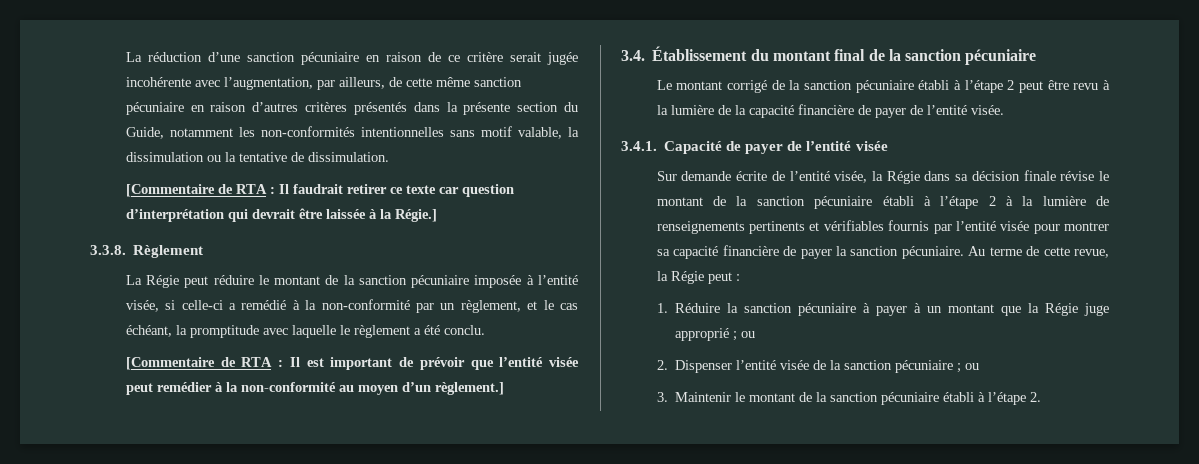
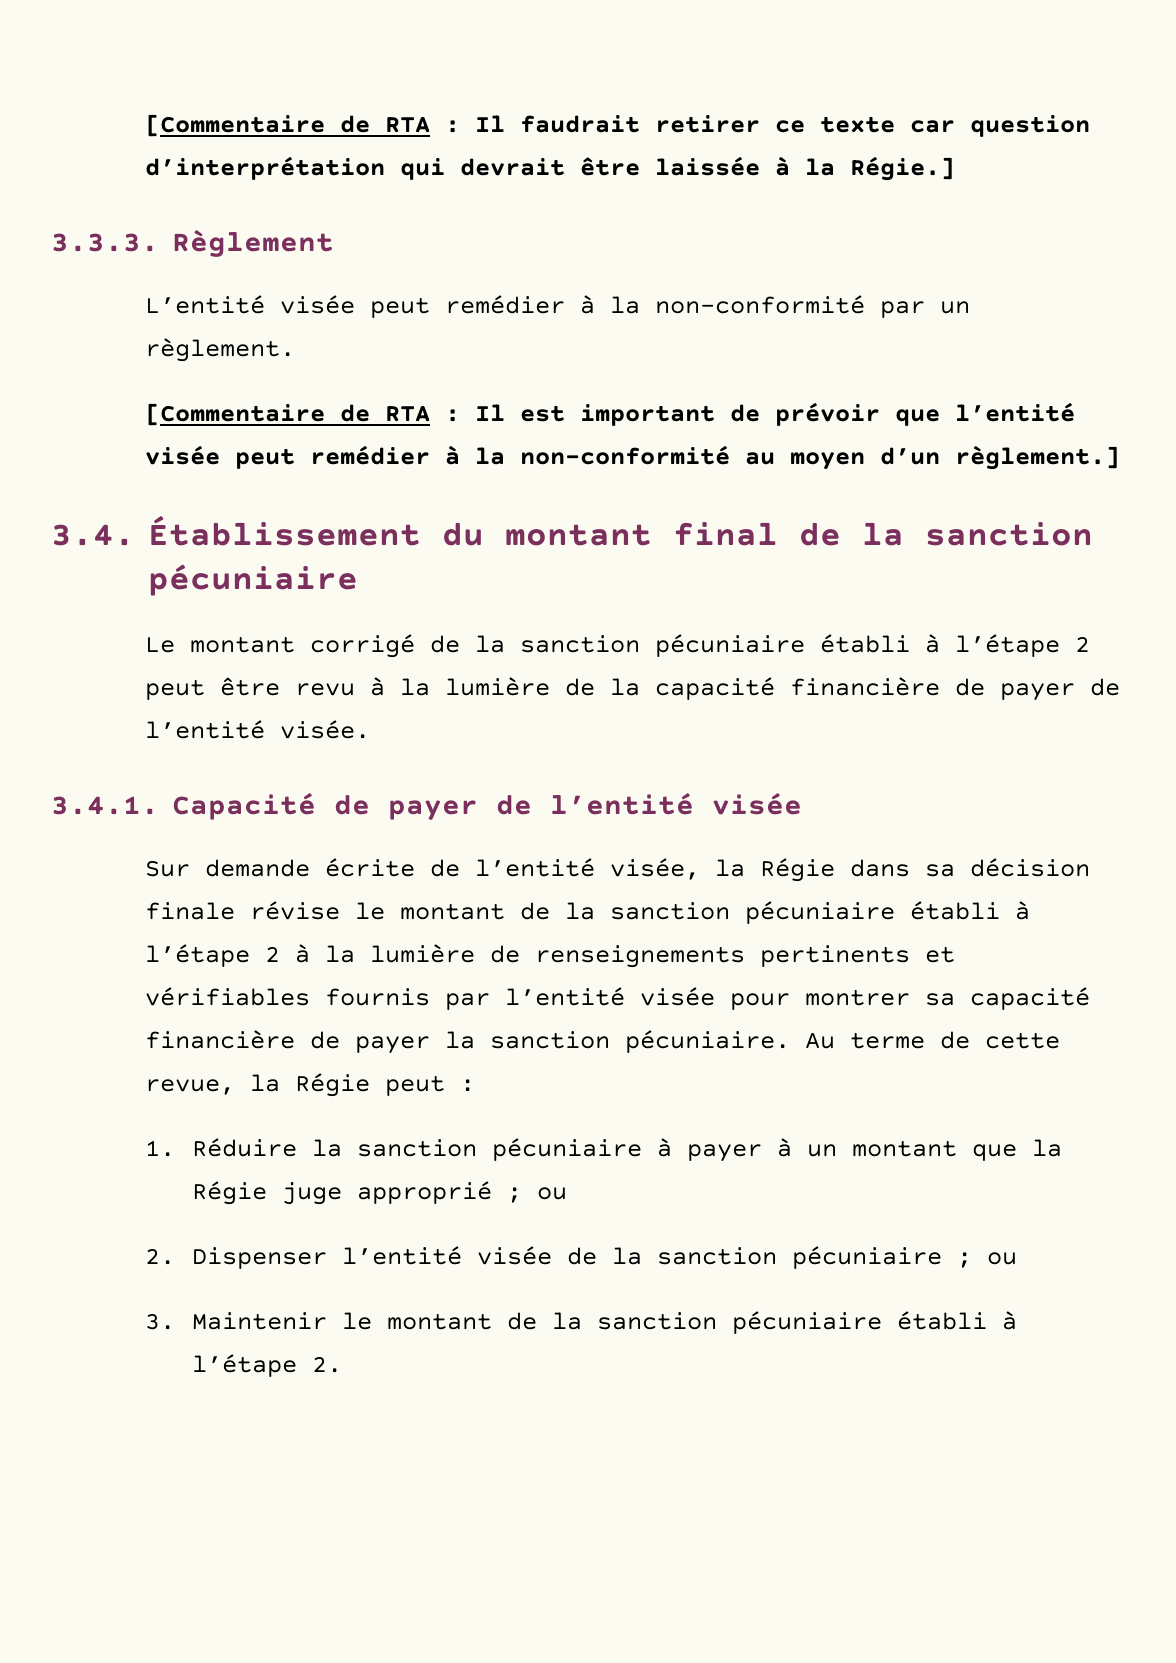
[125,52,578,65] [125,77,522,90] [125,102,578,115] [125,126,579,139] [125,152,389,162] La réduction d’une sanction pécuniaire en raison de ce critère serait jugée incohérente avec l’augmentation, par ailleurs, de cette même sanction pécuniaire en raison d’autres critères présentés dans la présente section du Guide, notamment les non-conformités intentionnelles sans motif valable, la dissimulation ou la tentative de dissimulation. // -> (144, 125) none
[90,245,126,255] 3.3.8. -> [51,233,159,252] 3.3.3.
[125,275,579,288] [125,300,287,312] La Régie peut réduire le montant de la sanction pécuniaire imposée à l’entité visée, si celle-ci a remédié -> [144,295,565,318] L’entité visée peut remédier
[460,300,578,313] [125,325,485,338] règlement, et le cas échéant, la promptitude avec laquelle le règlement a été conclu. -> [144,338,295,362] règlement.

